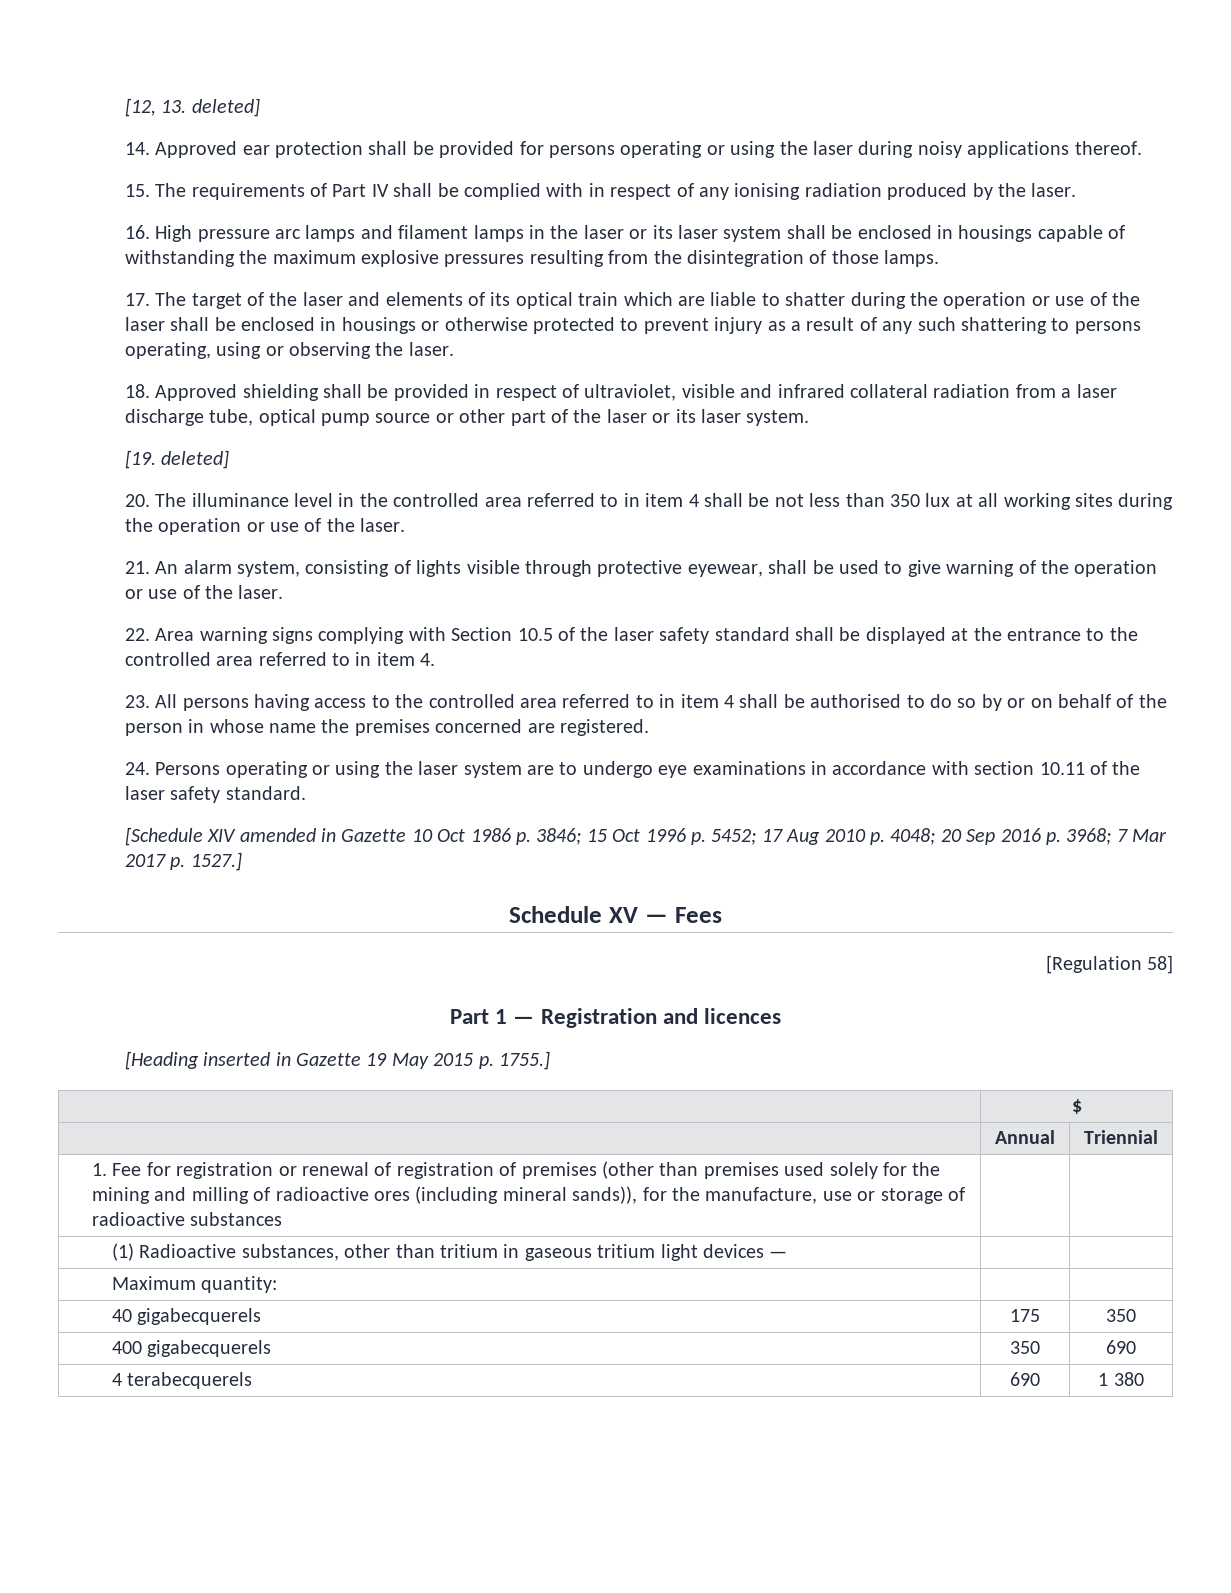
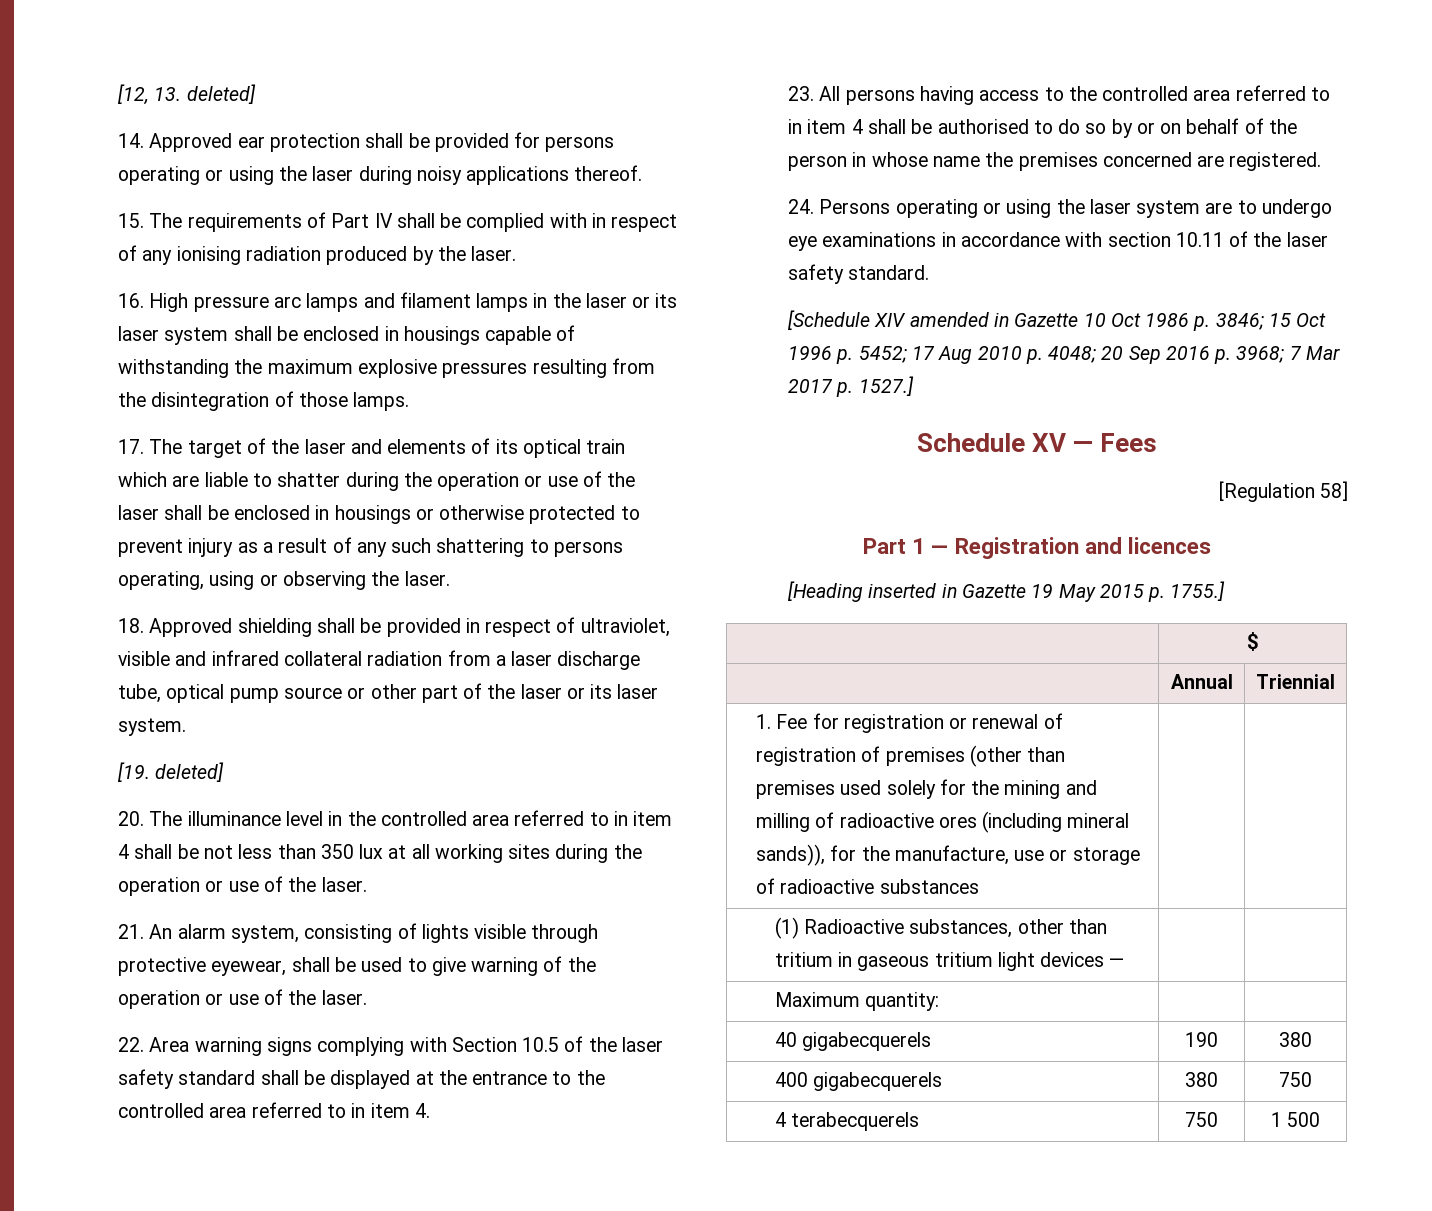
[1010,1309,1040,1322] [1106,1309,1136,1322] 175 | 350 -> [1185,1032,1218,1047] [1279,1032,1312,1047] 190 | 380
[1010,1341,1040,1354] [1106,1340,1136,1354] 350 | 690 -> [1185,1072,1218,1087] [1279,1072,1312,1087] 380 | 750
[1010,1372,1040,1386] [1098,1372,1144,1386] 690 | 1 380 -> [1185,1112,1218,1127] [1270,1112,1321,1127] 750 | 1 500

